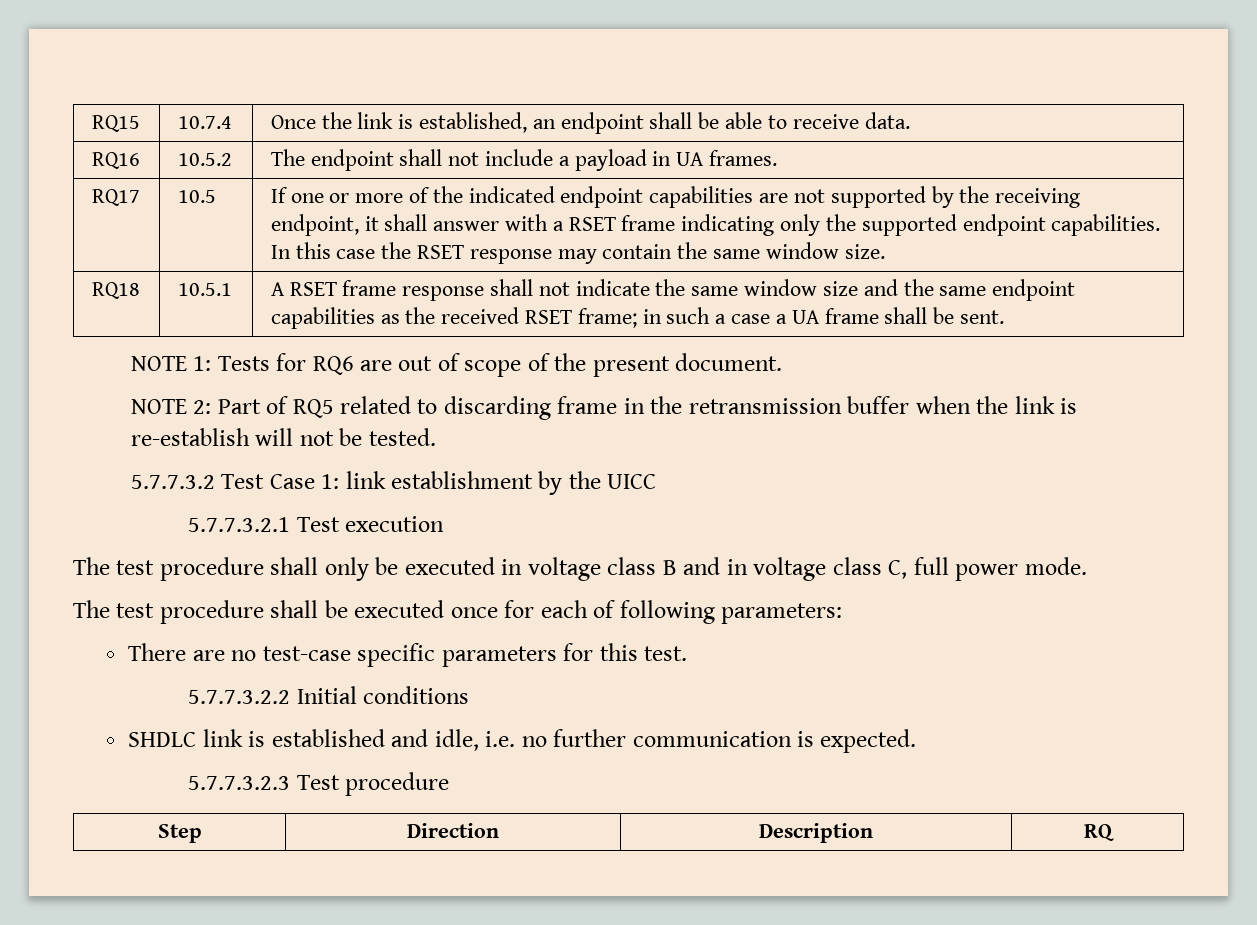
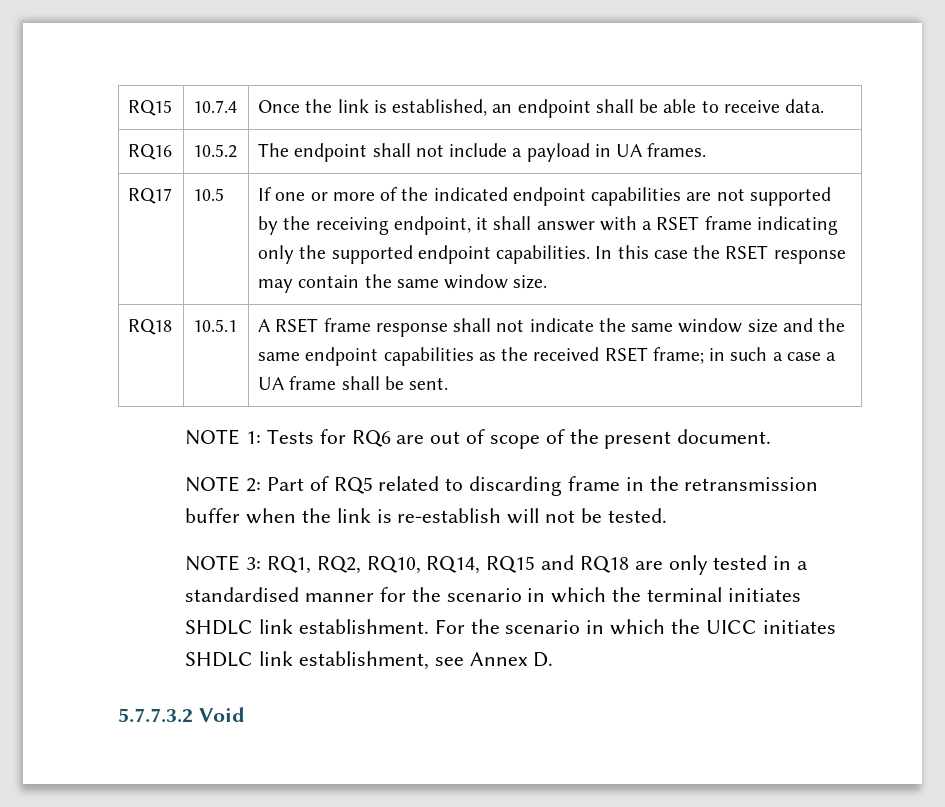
[130,471,657,495] [188,516,445,532] [73,557,1087,581] [73,600,843,624] [128,643,688,667] [188,686,470,704] [128,729,917,753] [188,772,450,796] [157,824,202,843] [407,823,499,838] [759,823,873,843] [1083,824,1114,841] 5.7.7.3.2 Test Case 1: link establishment by the UICC // 5.7.7.3.2.1 Test execution // The test procedure shall only be executed in voltage class B and in voltage class C, full power mode. // The test procedure shall be executed once for each of following parameters: // There are no test-case specific parameters for this test. // 5.7.7.3.2.2 Initial conditions // SHDLC link is established and idle, i.e. no further communication is expected. // 5.7.7.3.2.3 Test procedure // Step | Direction | Description | RQ -> [185,555,808,575] [185,587,801,603] [185,619,836,635] [185,651,554,670] [118,707,245,723] NOTE 3: RQ1, RQ2, RQ10, RQ14, RQ15 and RQ18 are only tested in a standardised manner for the scenario in which the terminal initiates SHDLC link establishment. For the scenario in which the UICC initiates SHDLC link establishment, see Annex D. // 5.7.7.3.2 Void

